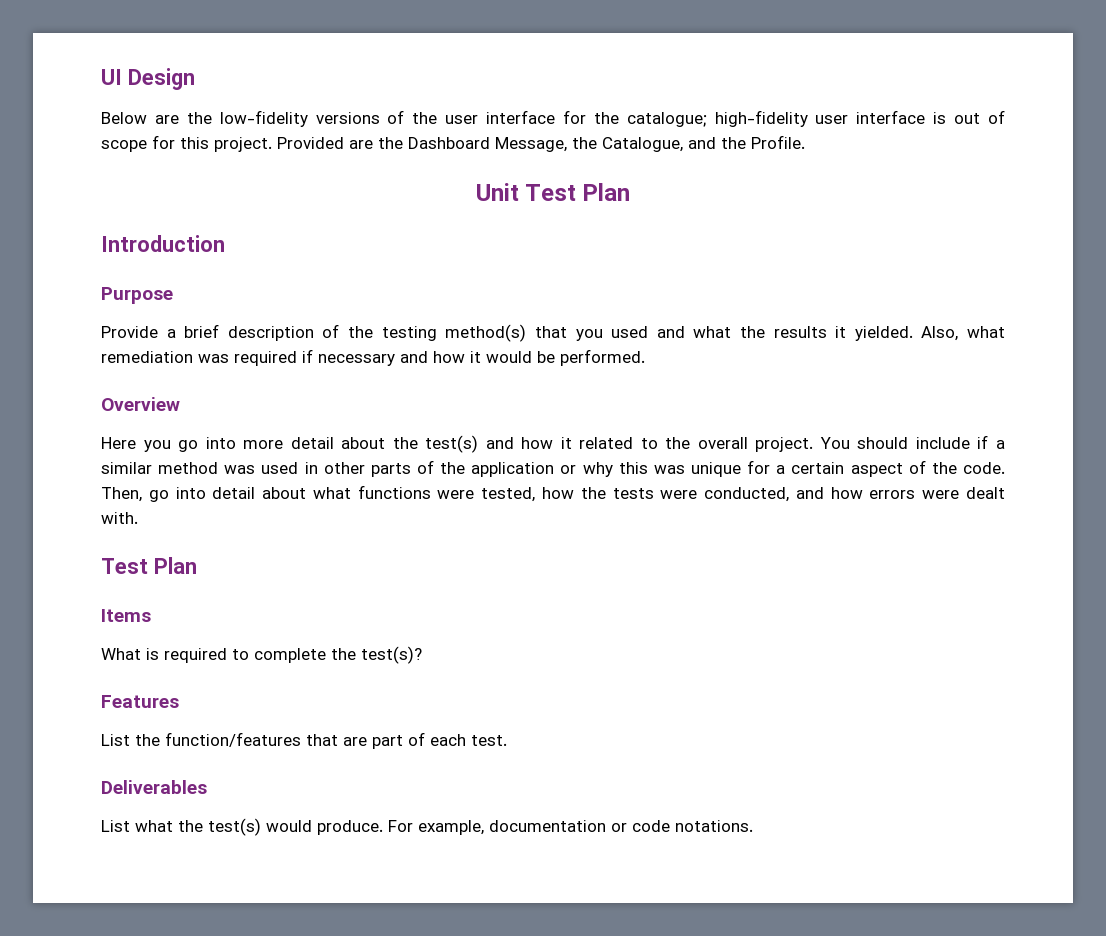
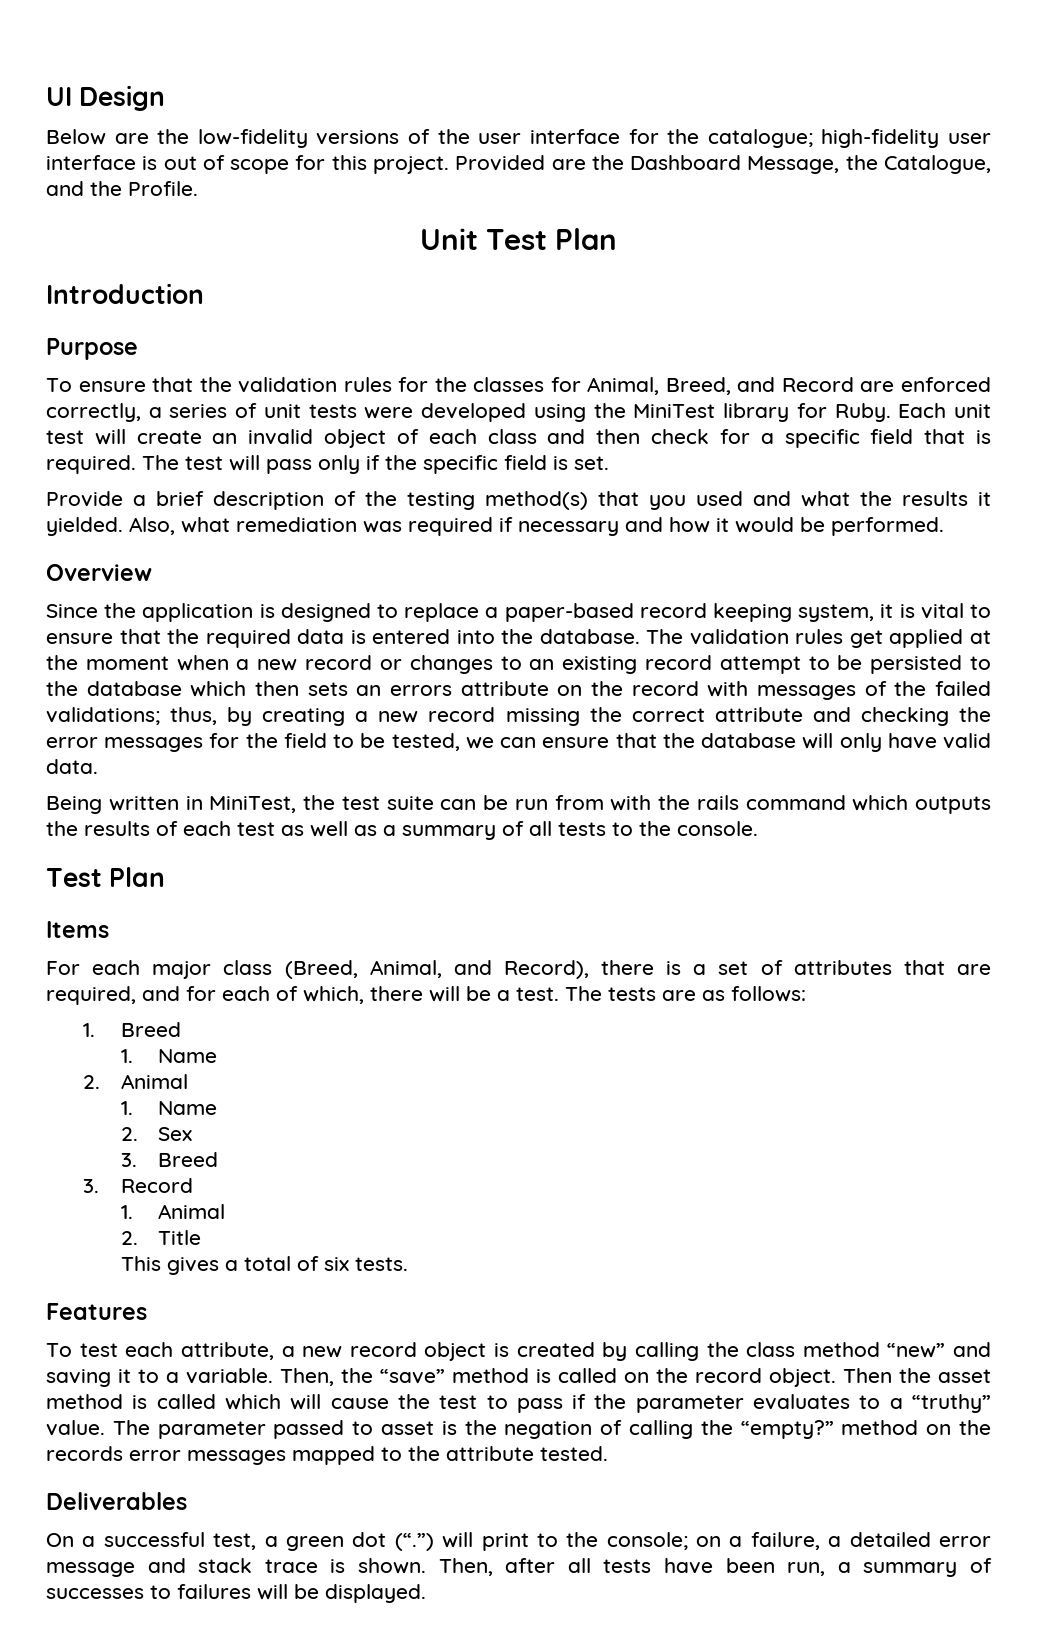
(173, 295) none -> [46,377,991,395] [46,403,992,422] [46,429,992,448] [46,455,609,474] // To ensure that the validation rules for the classes for Animal, Breed, and Record are enforced correctly, a series of unit tests were developed using the MiniTest library for Ruby. Each unit test will create an invalid object of each class and then check for a specific field that is required. The test will pass only if the specific field is set.
[101,435,1005,453] [101,460,1005,477] [101,485,1006,502] [101,512,138,524] [101,557,197,574] [101,609,151,622] [101,646,422,664] [101,695,179,708] [101,732,507,749] [101,780,207,794] [101,818,753,836] Here you go into more detail about the test(s) and how it related to the overall project. You should include if a similar method was used in other parts of the application or why this was unique for a certain aspect of the code. Then, go into detail about what functions were tested, how the tests were conducted, and how errors were dealt with. // Test Plan // Items // What is required to complete the test(s)? // Features // List the function/features that are part of each test. // Deliverables // List what the test(s) would produce. For example, documentation or code notations. -> [46,603,992,622] [46,629,991,648] [46,655,991,674] [46,681,991,700] [46,707,992,726] [46,733,992,752] [46,759,98,774] [46,795,991,814] [46,821,758,840] [46,867,166,887] [46,921,109,938] [46,960,991,979] [46,986,806,1005] [83,1022,181,1037] [120,1049,218,1063] [83,1074,188,1089] [120,1101,218,1115] [120,1127,193,1141] [120,1152,219,1167] [83,1178,193,1193] [120,1204,226,1219] [120,1230,202,1245] [120,1256,408,1275] [46,1303,147,1320] [46,1342,991,1361] [46,1368,991,1387] [46,1394,991,1413] [46,1420,991,1439] [46,1446,608,1465] [46,1492,187,1510] [46,1532,992,1551] [46,1558,993,1577] [46,1584,426,1603] Since the application is designed to replace a paper-based record keeping system, it is vital to ensure that the required data is entered into the database. The validation rules get applied at the moment when a new record or changes to an existing record attempt to be persisted to the database which then sets an errors attribute on the record with messages of the failed validations; thus, by creating a new record missing the correct attribute and checking the error messages for the field to be tested, we can ensure that the database will only have valid data. // Being written in MiniTest, the test suite can be run from with the rails command which outputs the results of each test as well as a summary of all tests to the console. // Test Plan // Items // For each major class (Breed, Animal, and Record), there is a set of attributes that are required, and for each of which, there will be a test. The tests are as follows: // 1. Breed // 1. Name // 2. Animal // 1. Name // 2. Sex // 3. Breed // 3. Record // 1. Animal // 2. Title // This gives a total of six tests. // Features // To test each attribute, a new record object is created by calling the class method “new” and saving it to a variable. Then, the “save” method is called on the record object. Then the asset method is called which will cause the test to pass if the parameter evaluates to a “truthy” value. The parameter passed to asset is the negation of calling the “empty?” method on the records error messages mapped to the attribute tested. // Deliverables // On a successful test, a green dot (“.”) will print to the console; on a failure, a detailed error message and stack trace is shown. Then, after all tests have been run, a summary of successes to failures will be displayed.

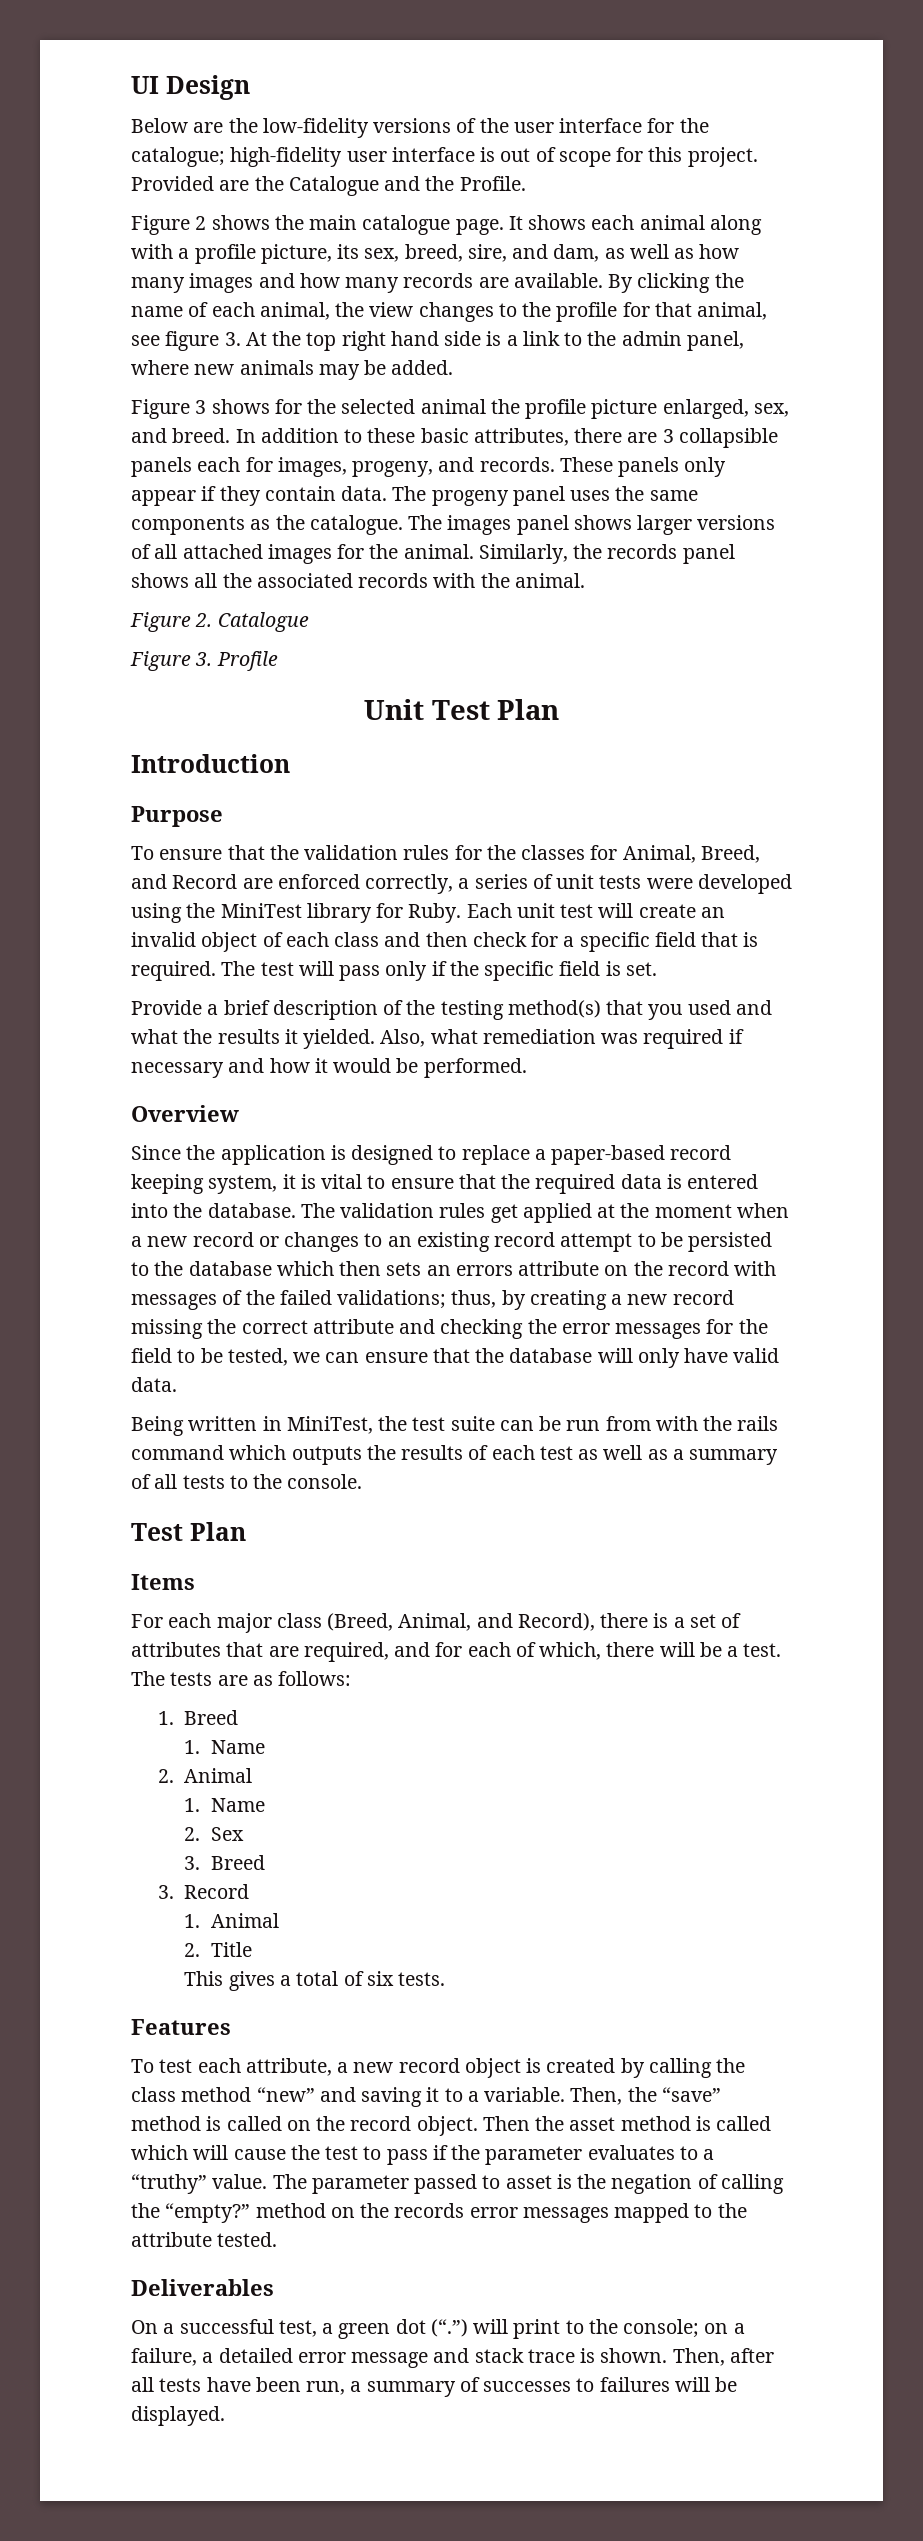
[630,155,992,174] Dashboard Message, the Catalogue, -> [288,176,379,196] Catalogue
(198, 188) none -> [131,215,762,235] [131,244,740,264] [131,273,744,293] [131,302,768,322] [131,331,744,351] [131,360,454,380] [131,399,789,419] [131,428,778,448] [131,457,727,477] [131,486,698,506] [131,515,776,535] [131,544,735,564] [131,573,585,588] [130,612,309,632] [130,651,278,671] // Figure 2 shows the main catalogue page. It shows each animal along with a profile picture, its sex, breed, sire, and dam, as well as how many images and how many records are available. By clicking the name of each animal, the view changes to the profile for that animal, see figure 3. At the top right hand side is a link to the admin panel, where new animals may be added. // Figure 3 shows for the selected animal the profile picture enlarged, sex, and breed. In addition to these basic attributes, there are 3 collapsible panels each for images, progeny, and records. These panels only appear if they contain data. The progeny panel uses the same components as the catalogue. The images panel shows larger versions of all attached images for the animal. Similarly, the records panel shows all the associated records with the animal. // Figure 2. Catalogue // Figure 3. Profile

